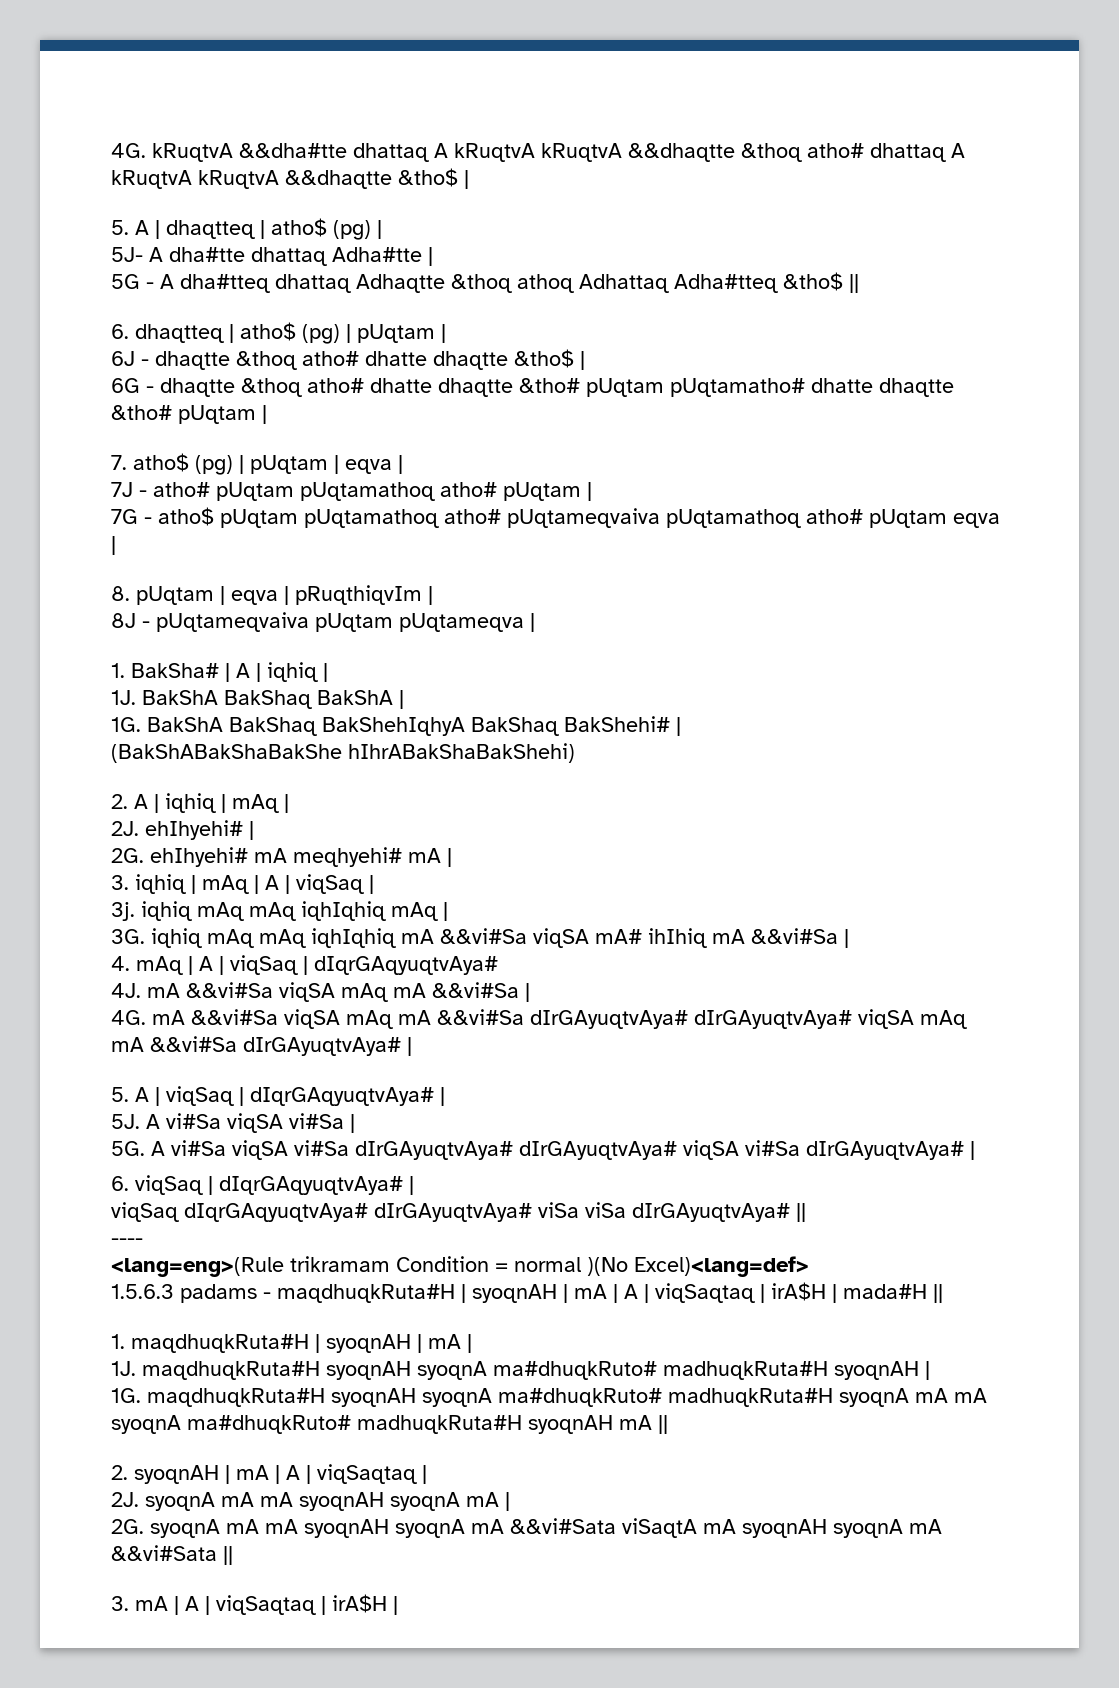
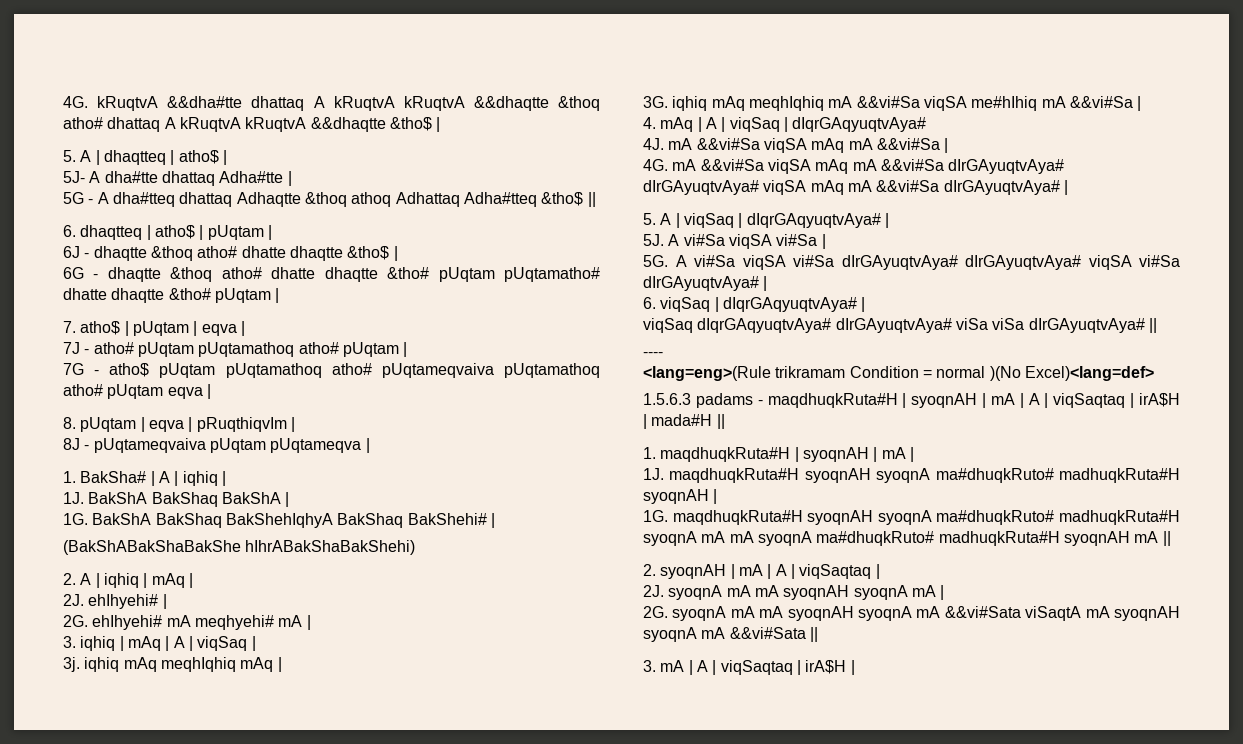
[333,220,371,240] (pg) -> (219, 157) none
[302,324,340,344] (pg) -> (195, 232) none
[195,455,233,475] (pg) -> (121, 328) none
[249,901,386,921] mAq iqhIqhiq -> [160,657,236,672] meqhIqhiq
[259,928,707,948] mAq iqhIqhiq mA &&vi#Sa viqSA mA# ihIhiq -> [748,96,1038,111] meqhIqhiq mA &&vi#Sa viqSA me#hIhiq

